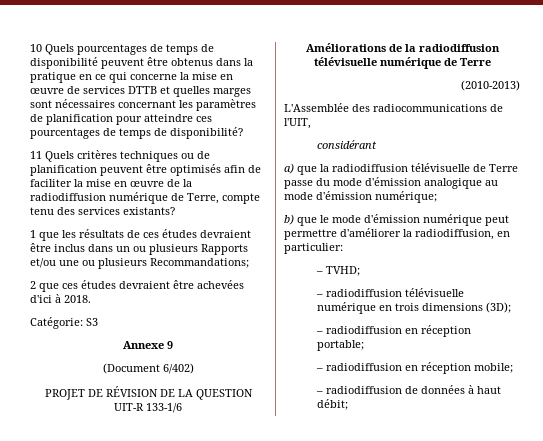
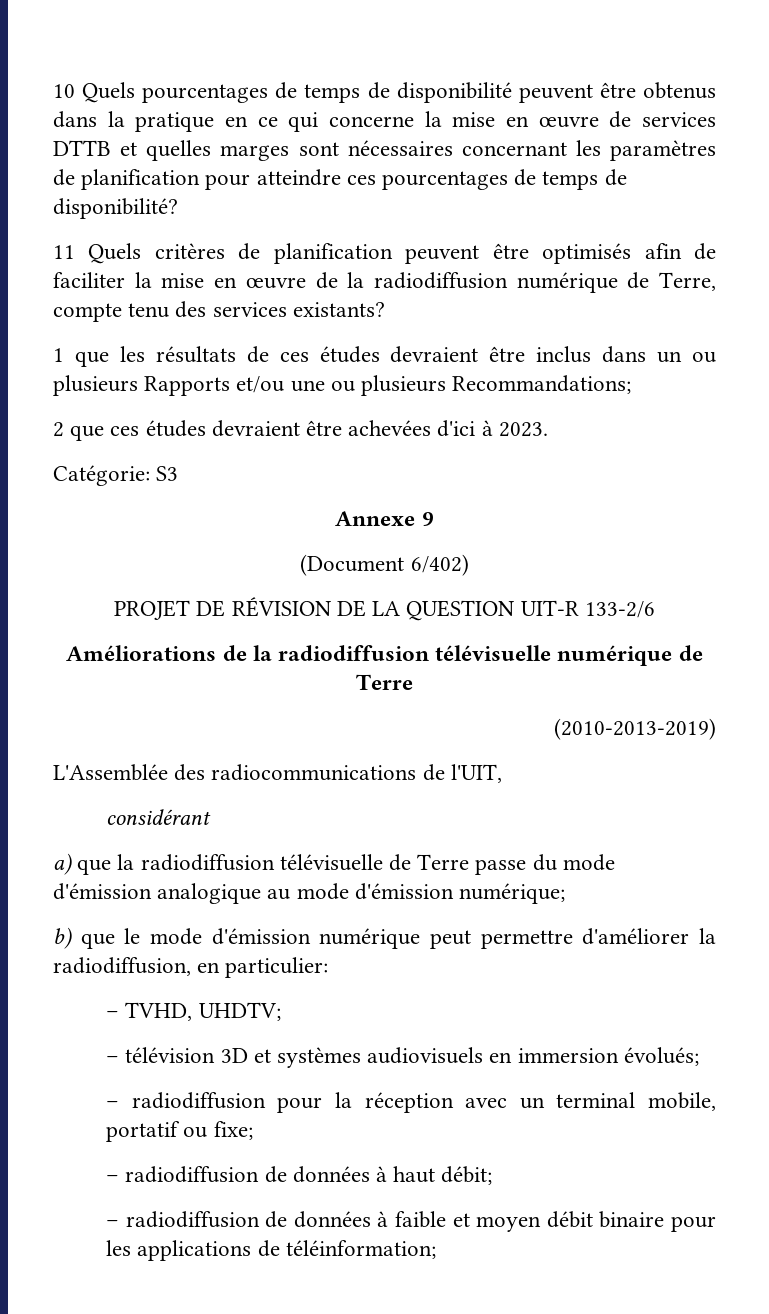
[120,151,194,162] techniques ou -> (225, 251) none
[64,295,91,303] 2018. -> [498,422,548,437] 2023.
[146,403,182,413] 133-1/6 -> [584,601,655,618] 133-2/6
[461,80,520,91] (2010-2013) -> [554,718,716,740] (2010-2013-2019)
[326,266,361,276] [316,288,465,297] [317,302,512,314] [316,325,472,337] [317,340,365,351] [316,362,514,374] TVHD; // – radiodiffusion télévisuelle numérique en trois dimensions (3D); // – radiodiffusion en réception portable; // – radiodiffusion en réception mobile; -> [125,1002,281,1021] [106,1047,699,1068] [106,1092,716,1113] [106,1121,253,1142] TVHD, UHDTV; // – télévision 3D et systèmes audiovisuels en immersion évolués; // – radiodiffusion pour la réception avec un terminal mobile, portatif ou fixe;
(349, 404) none -> [106,1211,716,1232] [106,1240,436,1261] // – radiodiffusion de données à faible et moyen débit binaire pour les applications de téléinformation;

